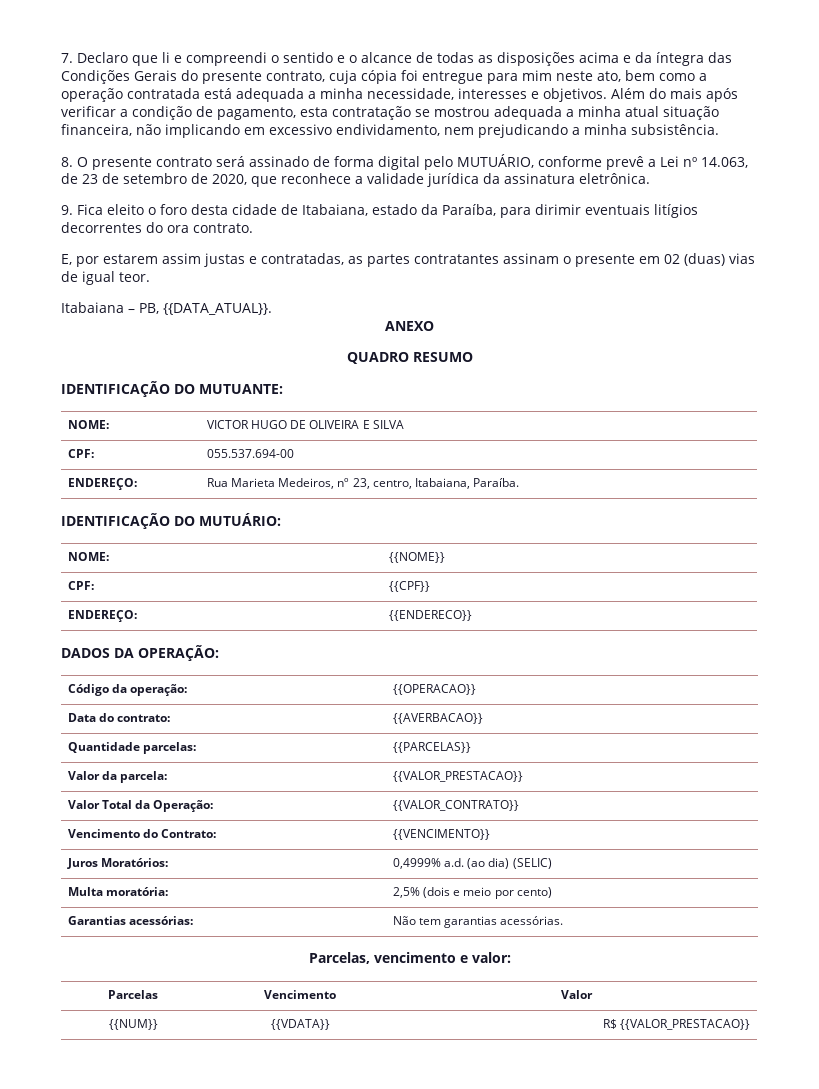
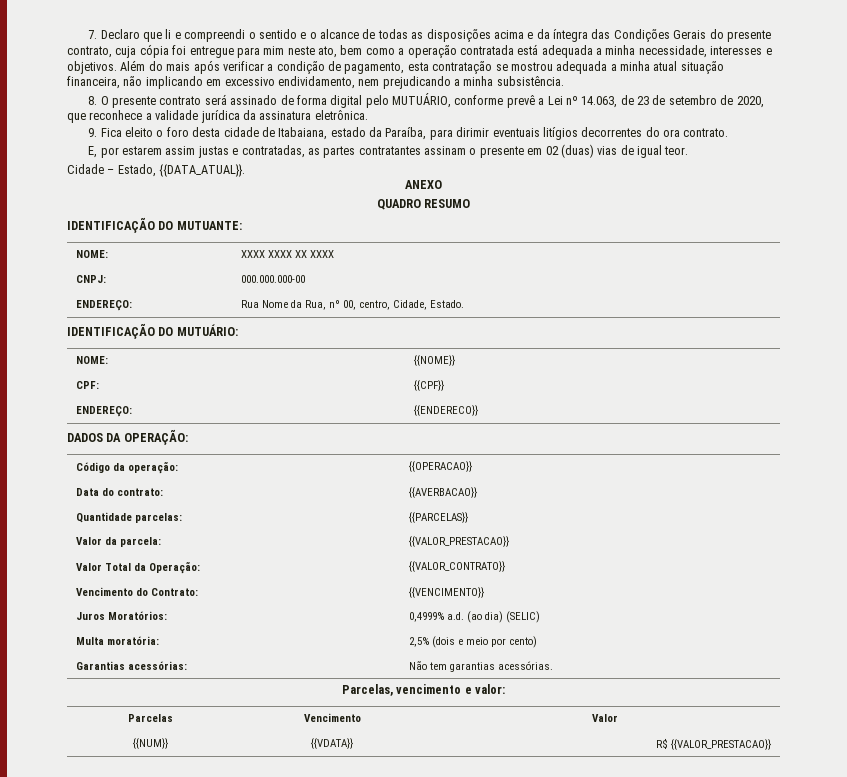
[61,302,159,314] Itabaiana – PB, -> [67,164,156,177] Cidade – Estado,
[206,420,404,429] [67,449,94,458] [206,449,294,458] [67,478,137,490] [206,478,520,489] VICTOR HUGO DE OLIVEIRA E SILVA // CPF: | 055.537.694-00 // ENDEREÇO: | Rua Marieta Medeiros, nº 23, centro, Itabaiana, Paraíba. -> [241,250,335,258] [76,275,107,283] [241,275,306,283] [76,300,133,311] [241,300,465,310] XXXX XXXX XX XXXX // CNPJ: | 000.000.000-00 // ENDEREÇO: | Rua Nome da Rua, nº 00, centro, Cidade, Estado.

